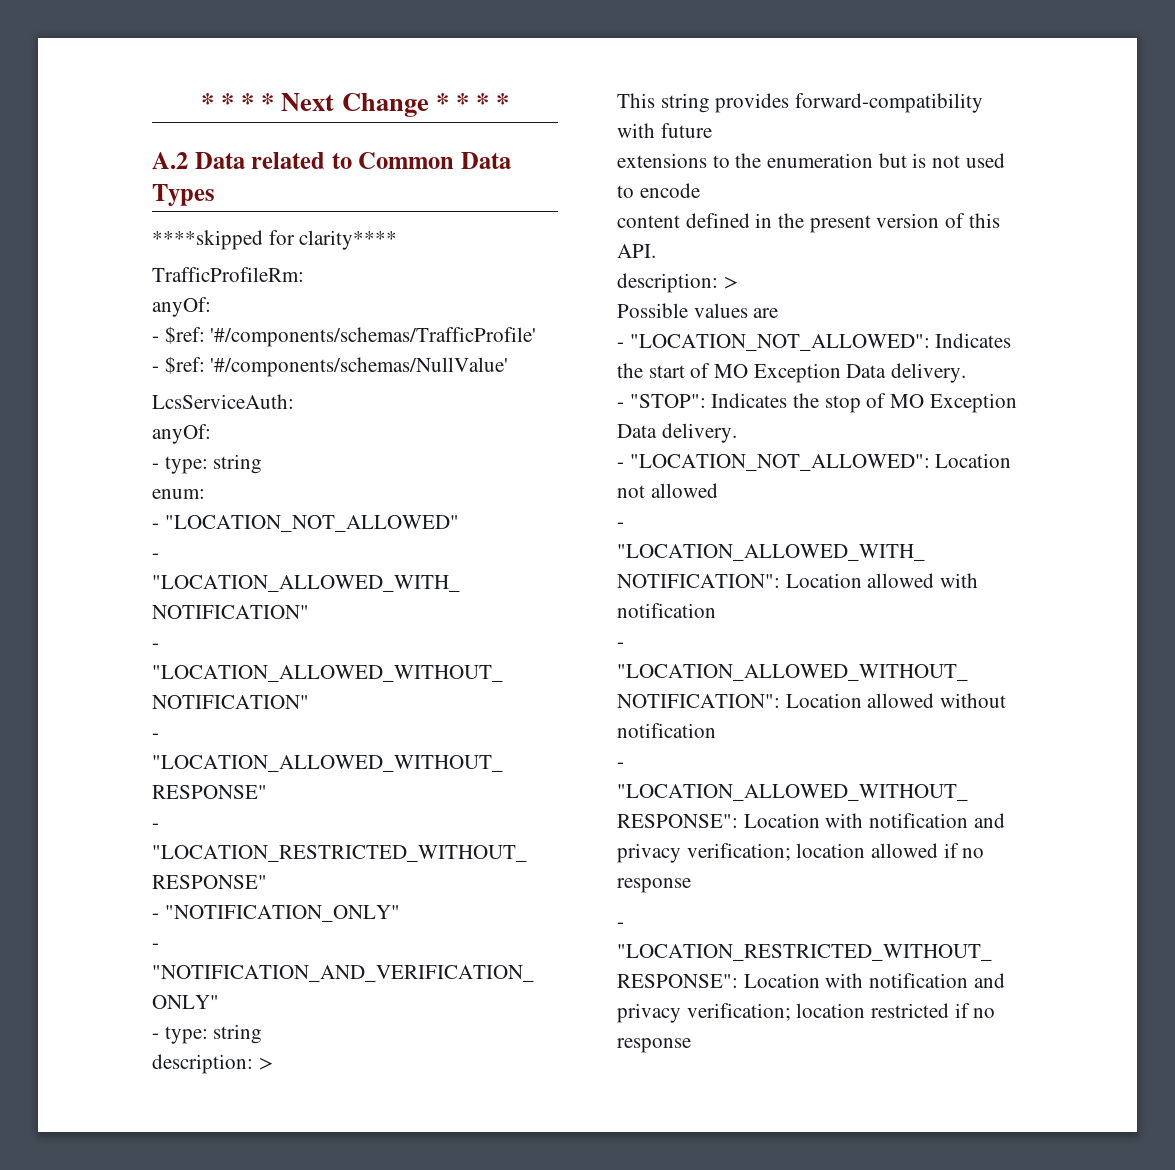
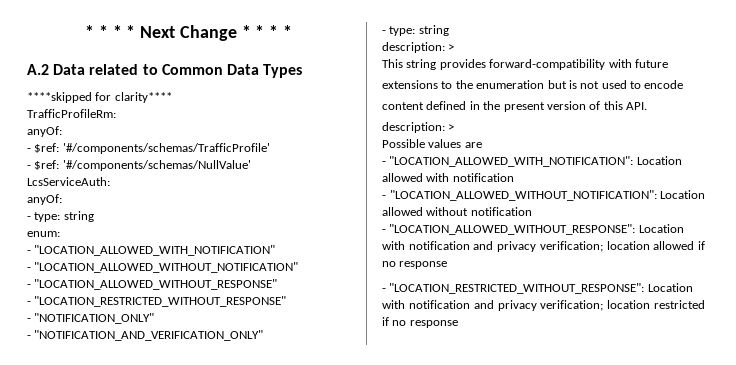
[152,515,459,532] // - "LOCATION_NOT_ALLOWED" -> (60, 234) none
[617,333,1012,351] [617,363,967,383] [617,393,1017,413] [617,423,737,443] [617,453,1012,471] [617,483,718,498] // - "LOCATION_NOT_ALLOWED": Indicates the start of MO Exception Data delivery. // - "STOP": Indicates the stop of MO Exception Data delivery. // - "LOCATION_NOT_ALLOWED": Location not allowed -> (482, 145) none

